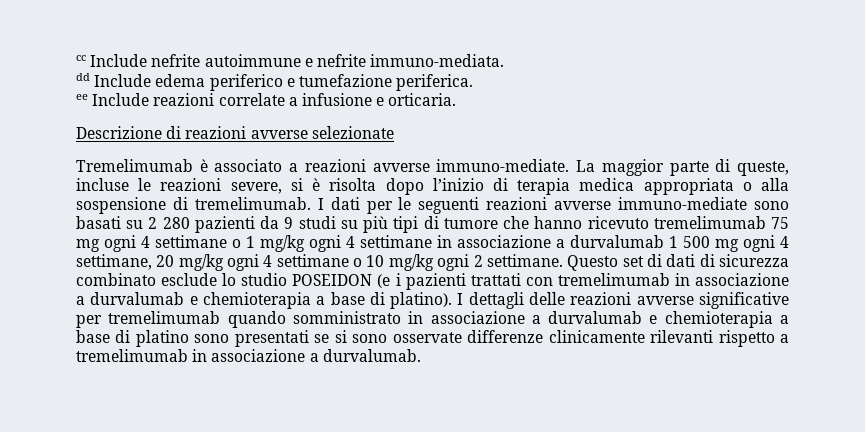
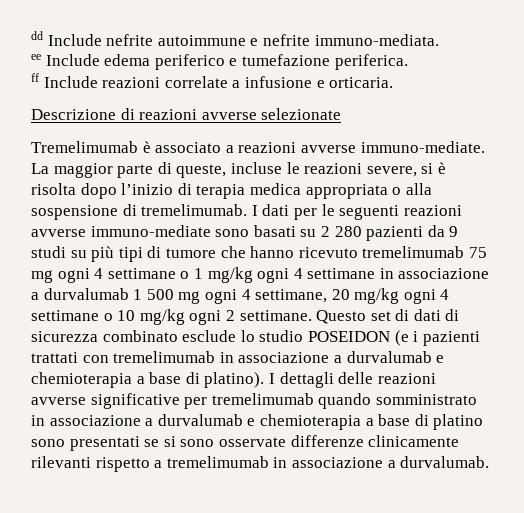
[76,55,86,61] cc -> [31,31,43,40] dd
[76,73,90,81] dd -> [31,54,41,60] ee
[76,94,88,100] ee -> [31,73,39,82] ff

